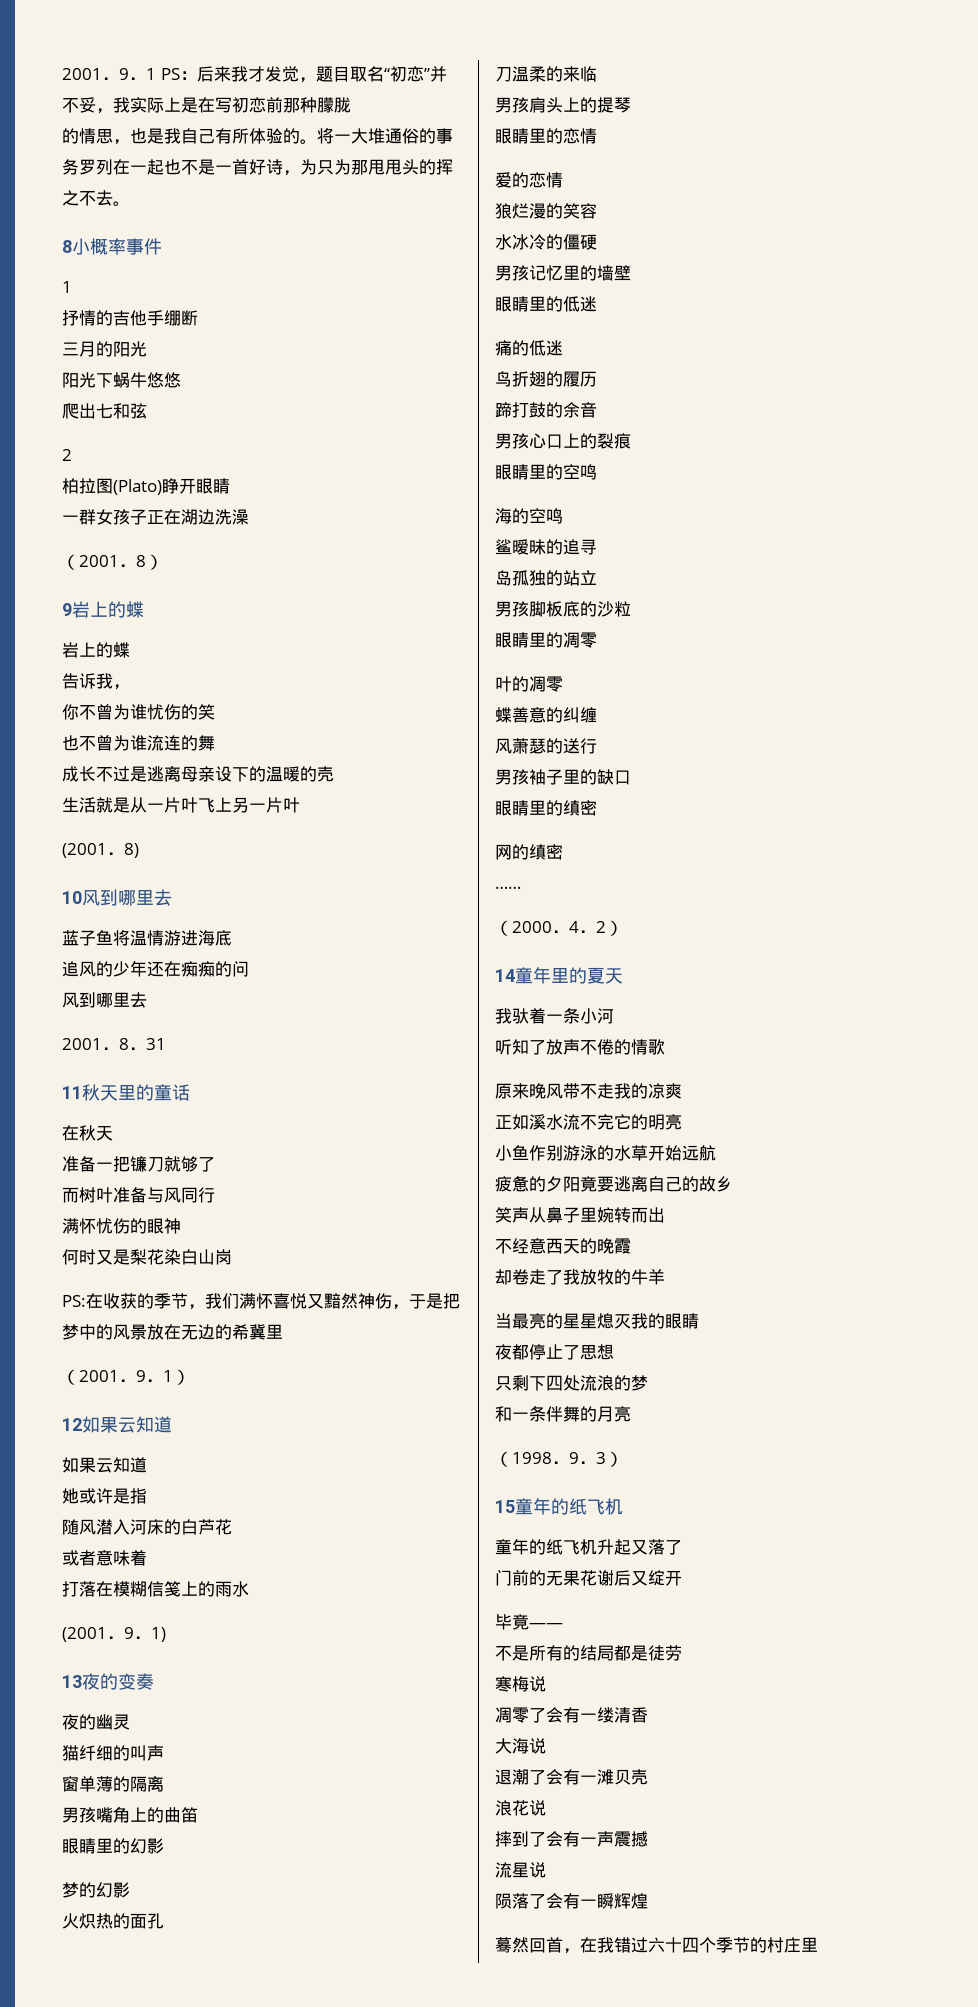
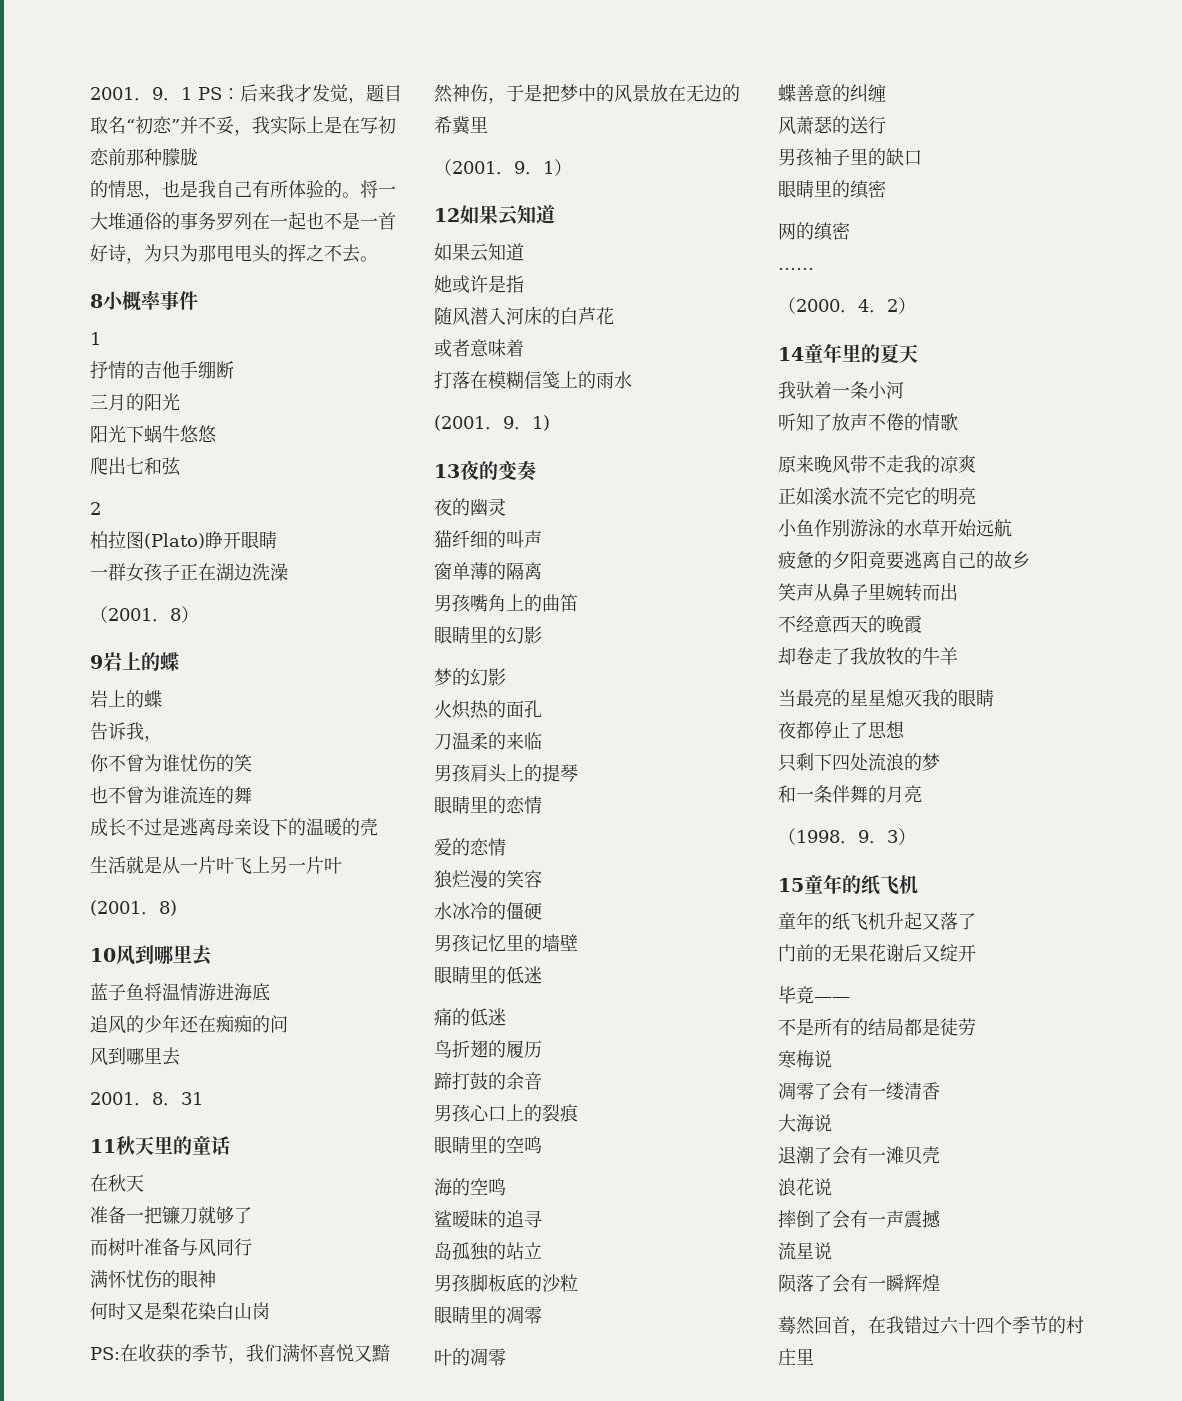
[512,1831,529,1847] 到 -> [796,1210,814,1228] 倒

